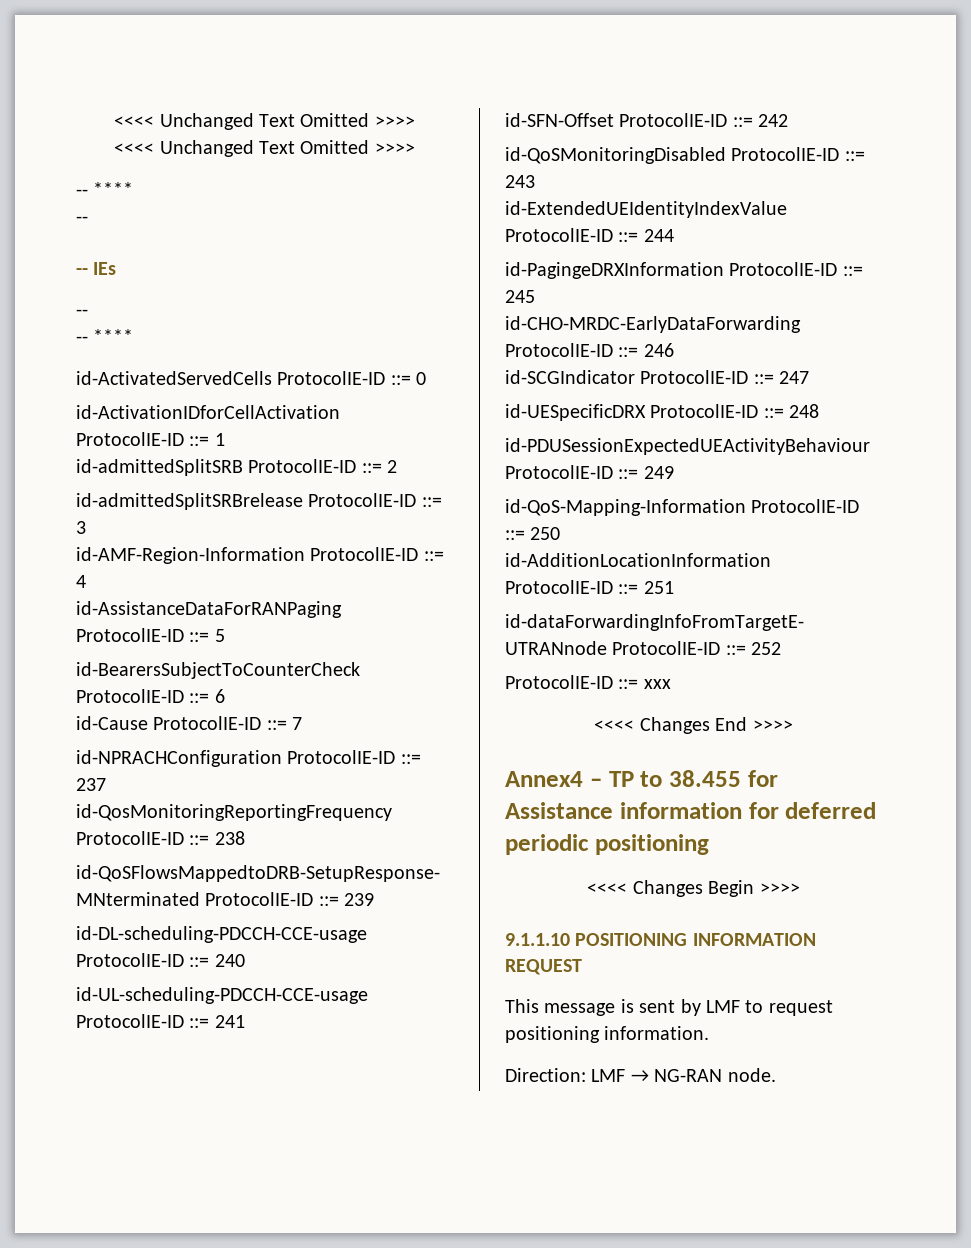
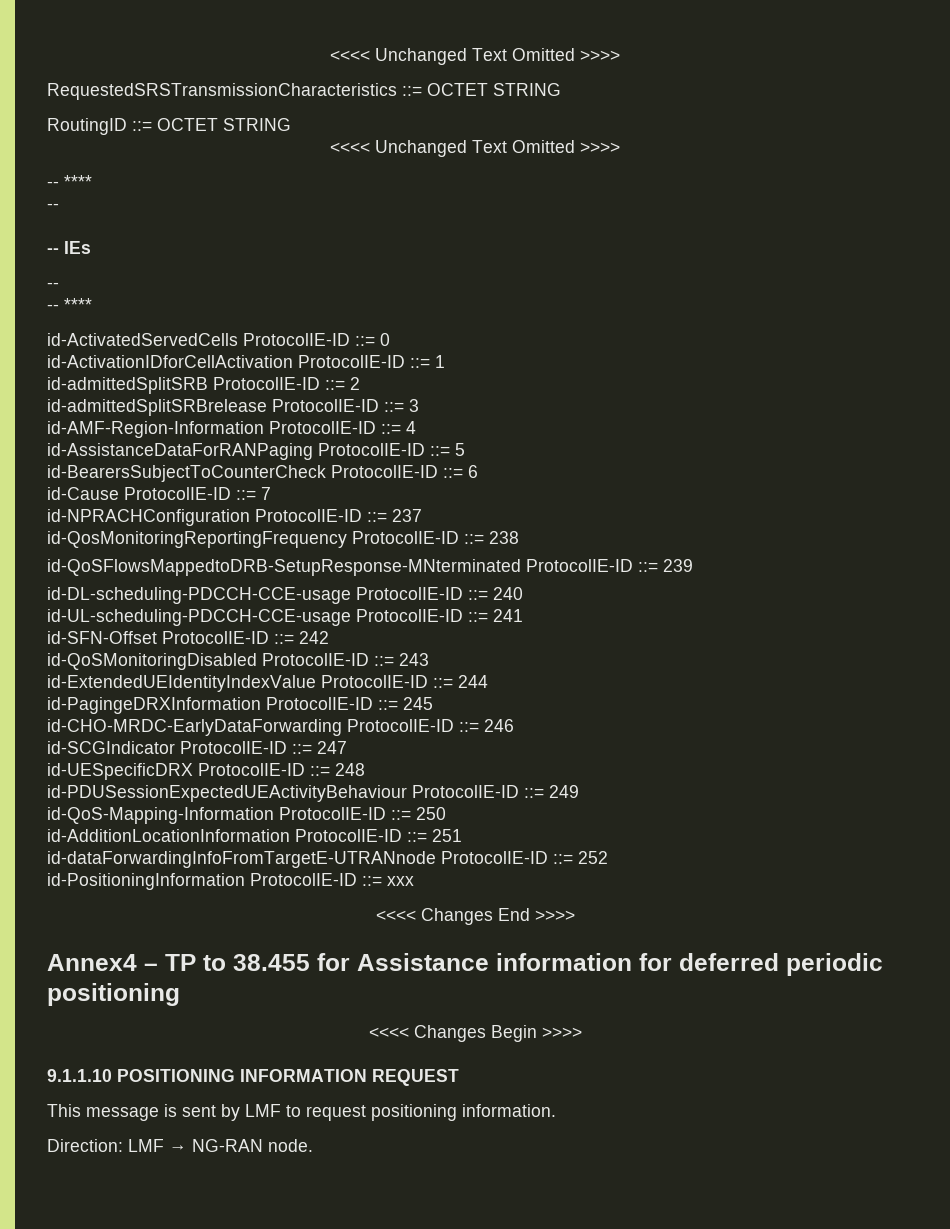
[114,113,415,130] <<<< Unchanged Text Omitted >>>> -> [330,48,620,65] [47,83,561,100] [47,118,291,135] <<<< Unchanged Text Omitted >>>> // RequestedSRSTransmissionCharacteristics ::= OCTET STRING // RoutingID ::= OCTET STRING
(782, 648) none -> [47,873,245,890] id-PositioningInformation

